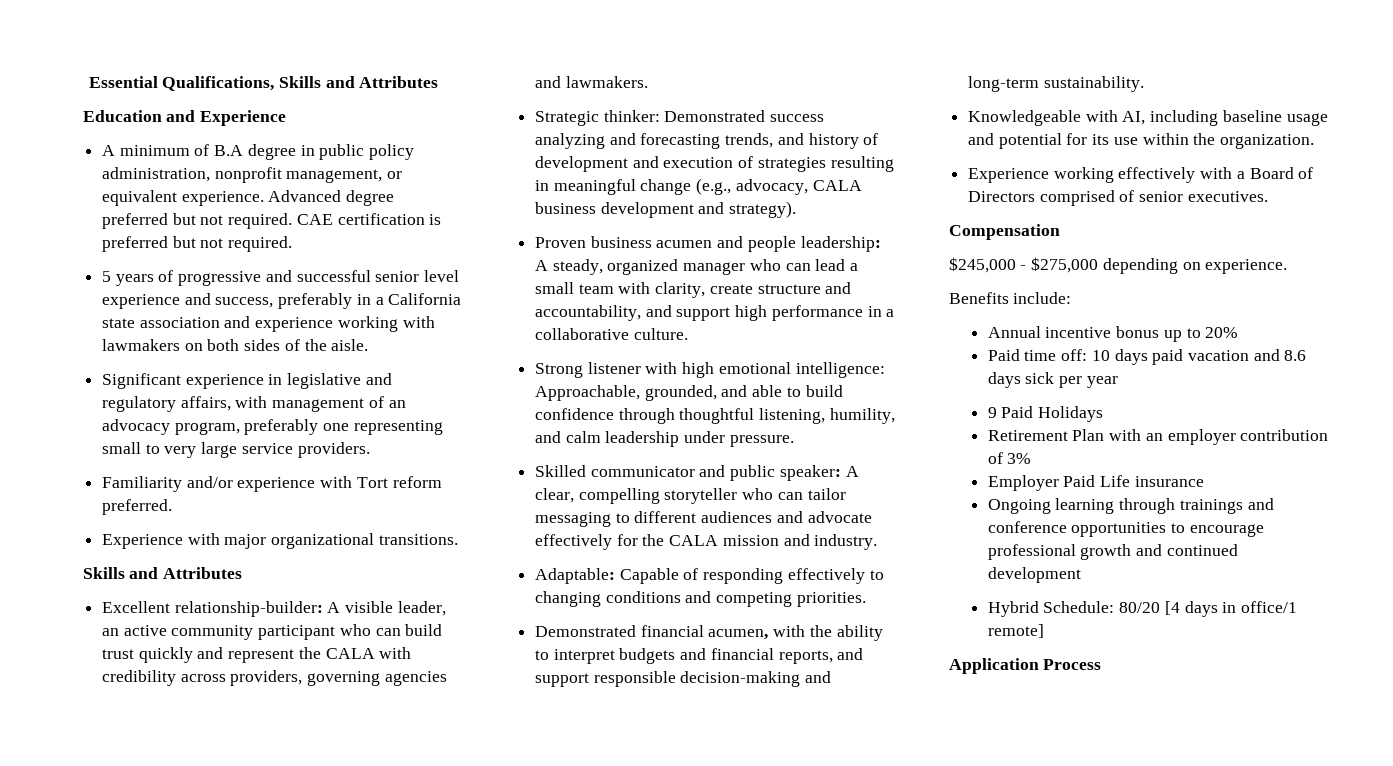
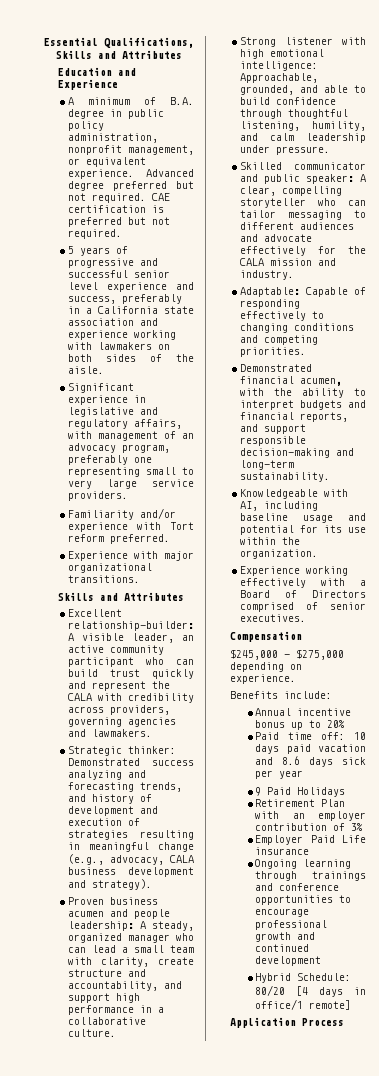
[214,145,244,156] B.A -> [170,97,194,105] B.A.

